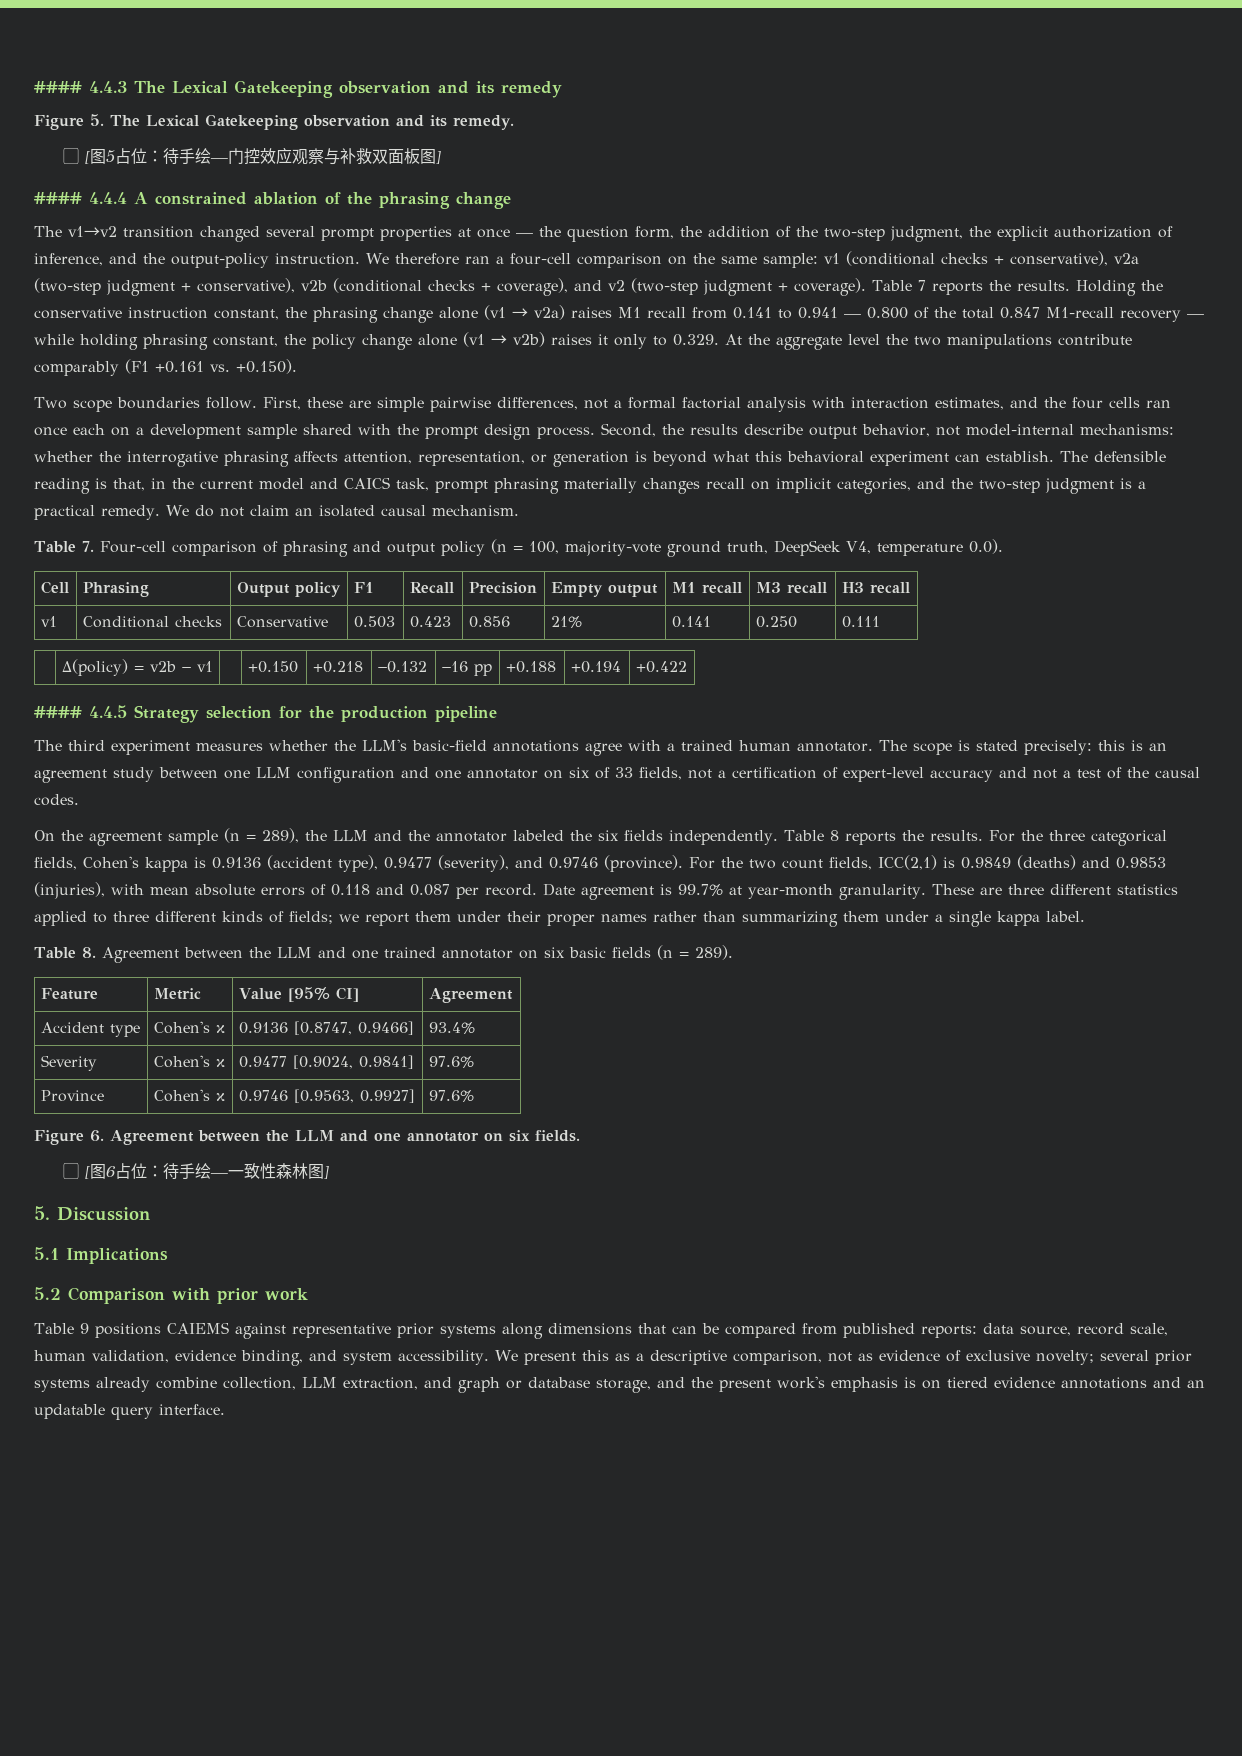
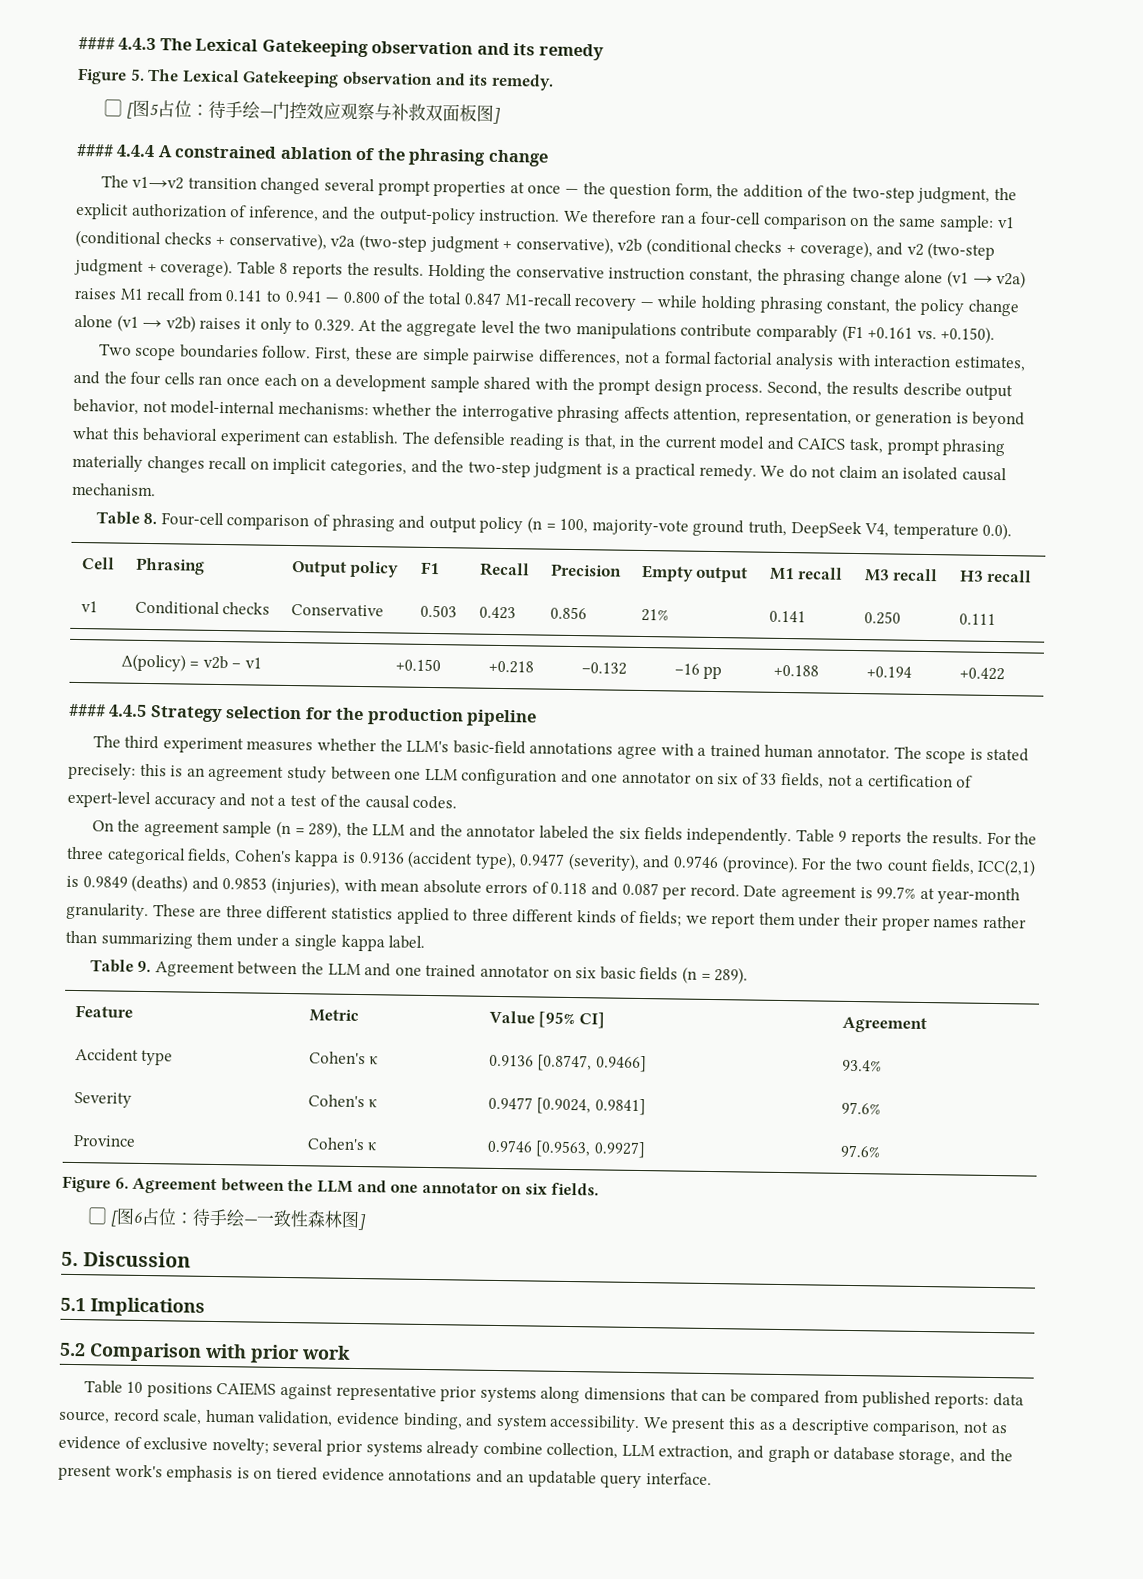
[917,280,926,291] 7 -> [279,262,289,274] 8
[81,541,94,552] 7. -> [143,512,158,525] 8.
[829,830,839,841] 8 -> [838,830,848,842] 9
[81,947,96,958] 8. -> [137,960,152,973] 9.
[79,1323,89,1334] 9 -> [126,1381,144,1394] 10

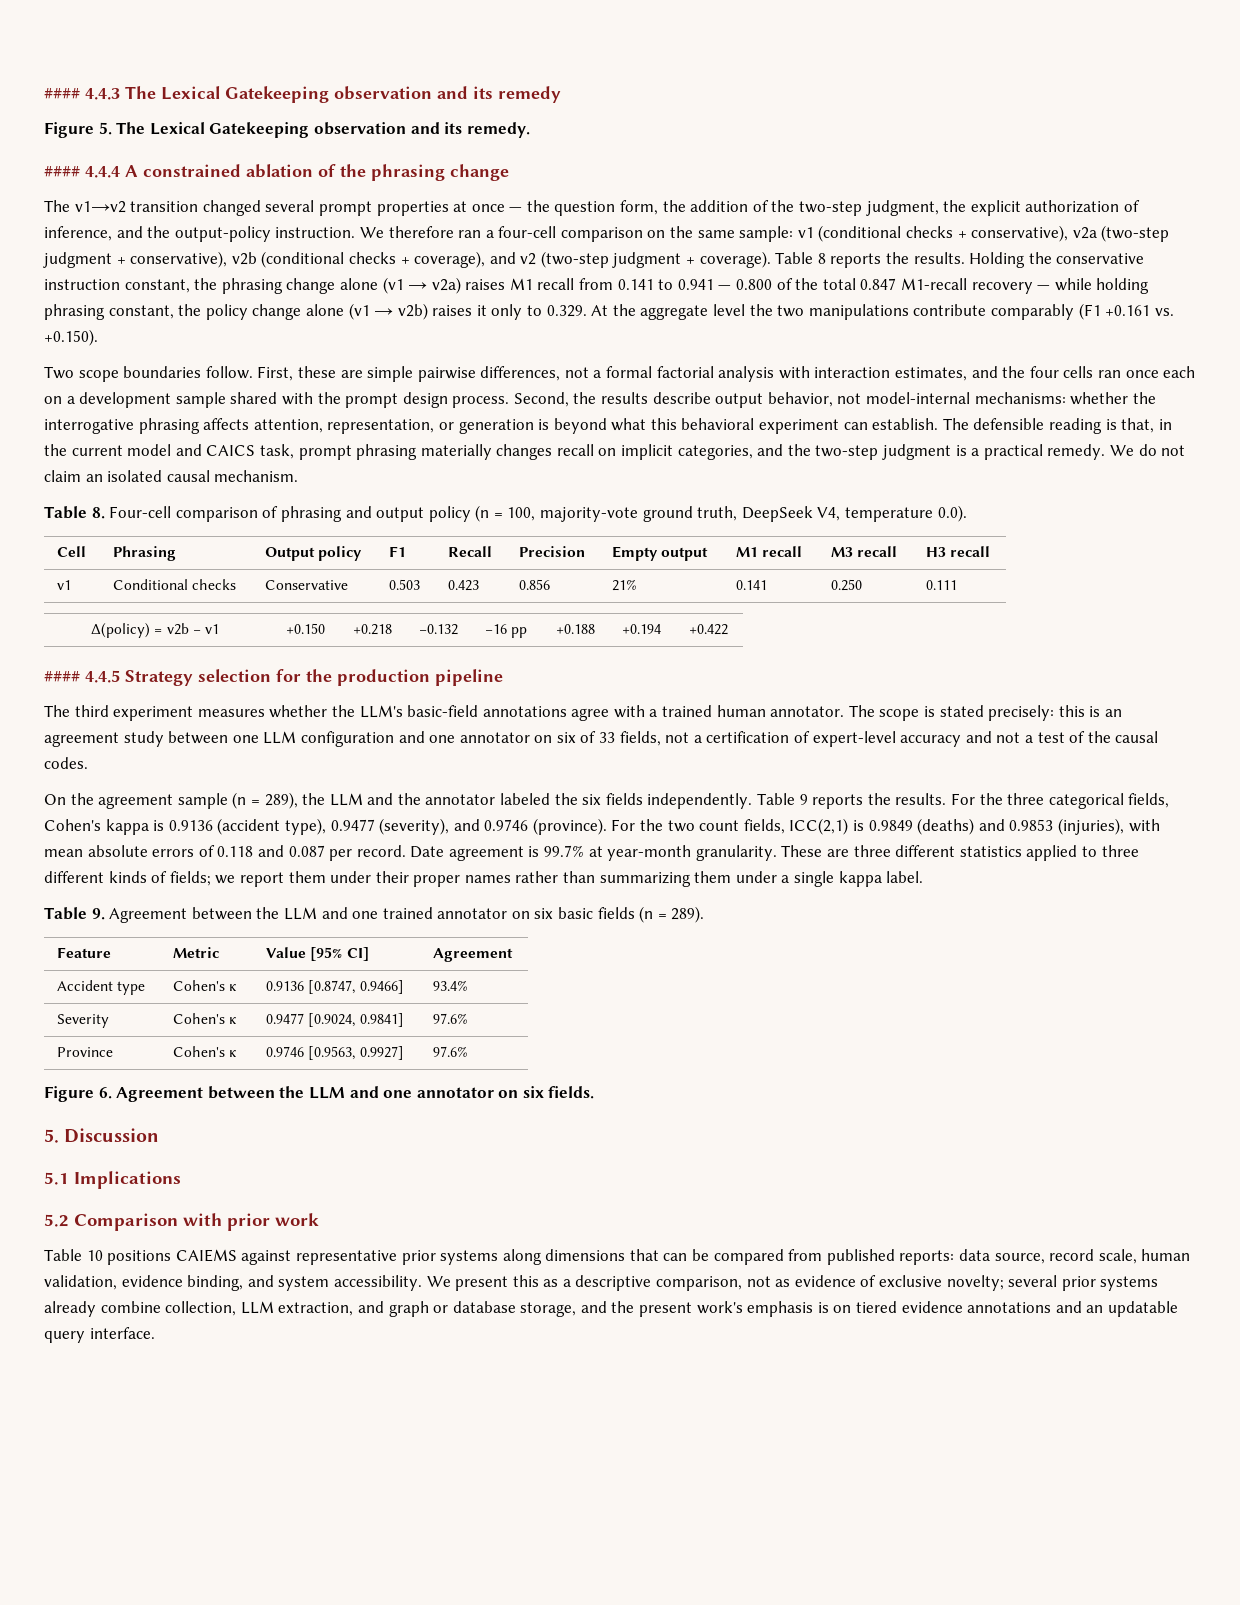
[104,99,501,124] // ▢ [图5占位：待手绘—门控效应观察与补救双面板图] -> (530, 130) none
[88,1207,366,1231] // ▢ [图6占位：待手绘—一致性森林图] -> (595, 1092) none

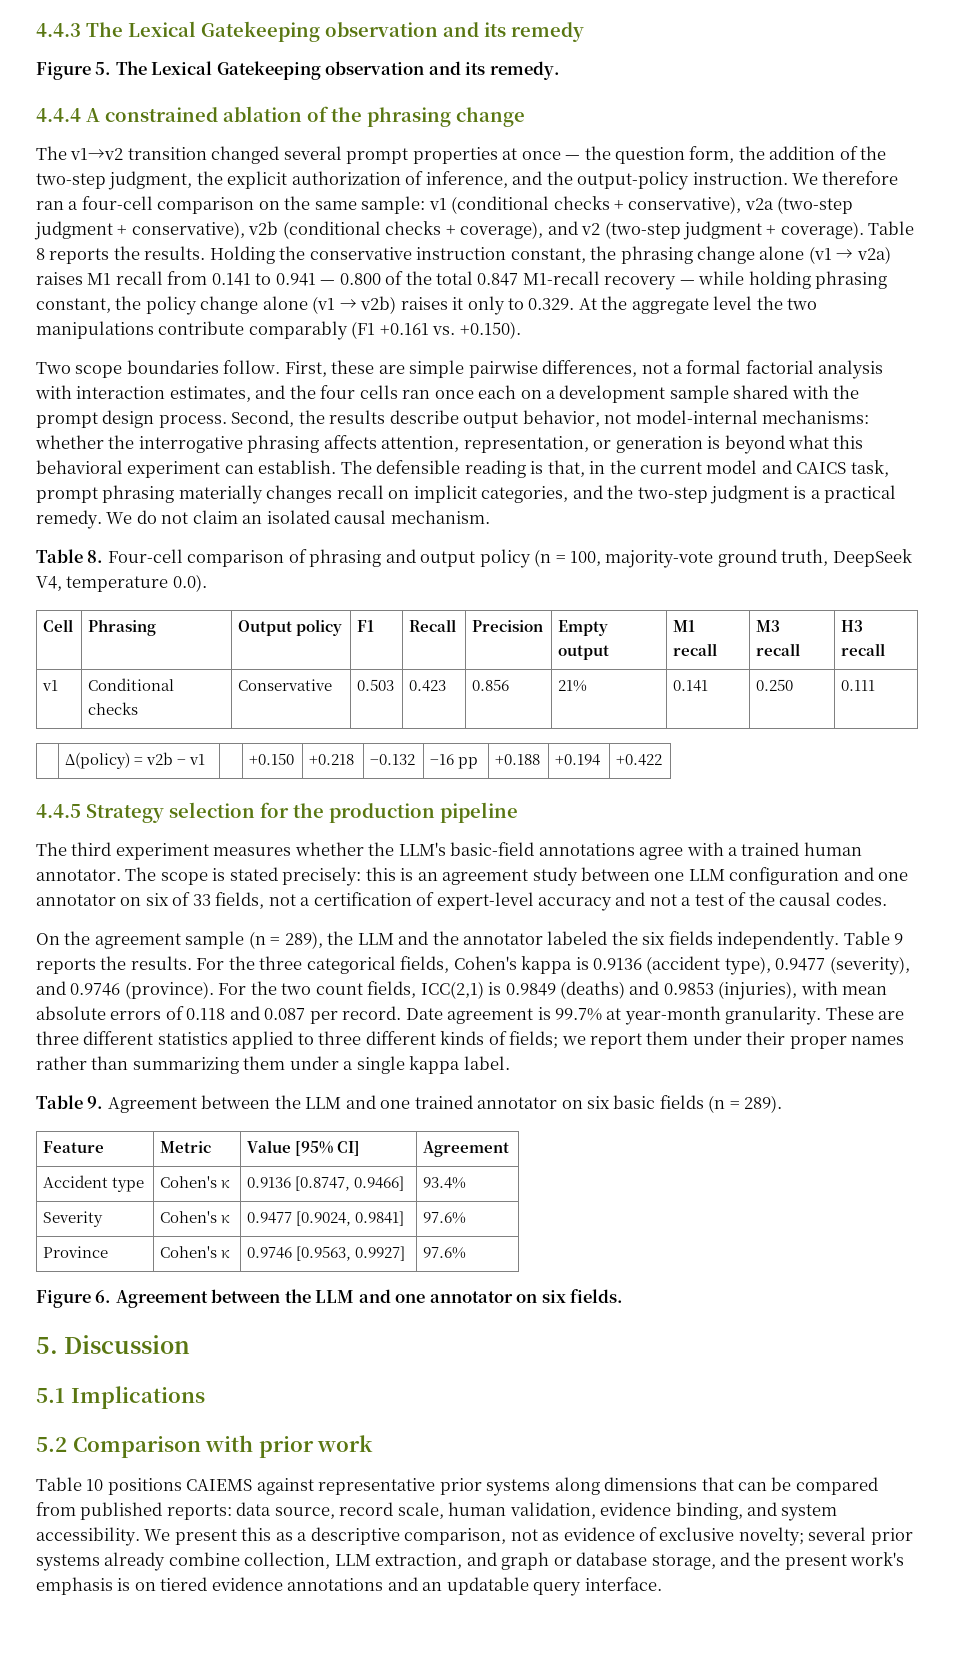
[44,88,80,99] #### -> (36, 30) none
[44,166,80,177] #### -> (560, 70) none
[44,671,80,682] #### -> (663, 760) none

